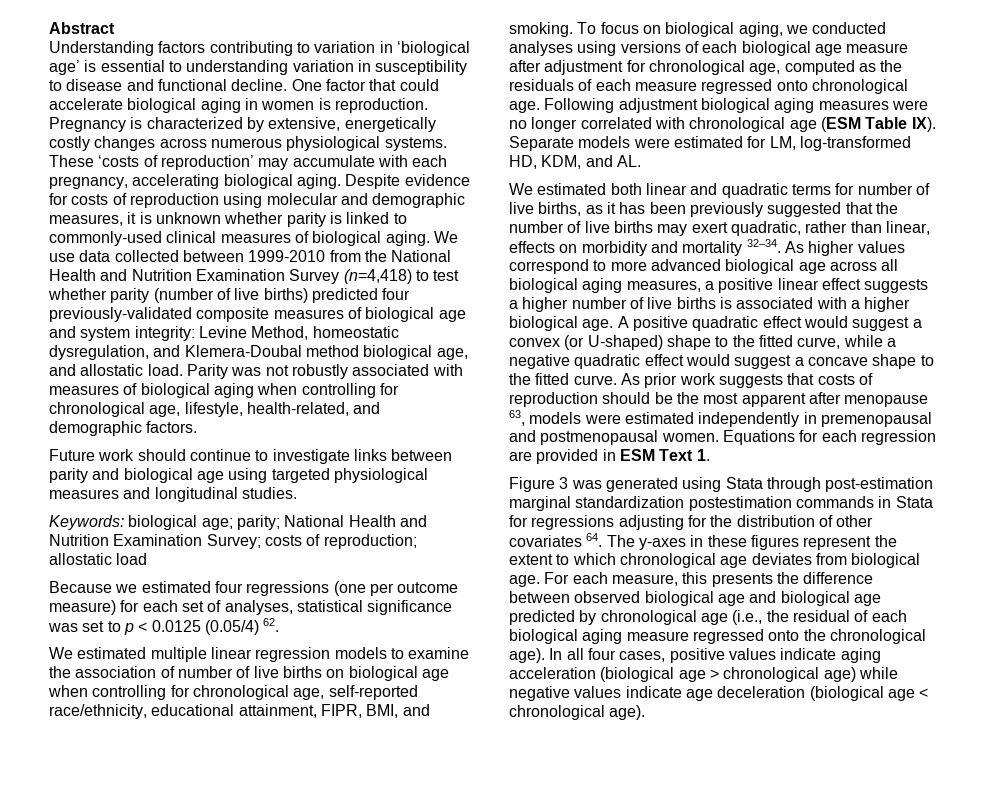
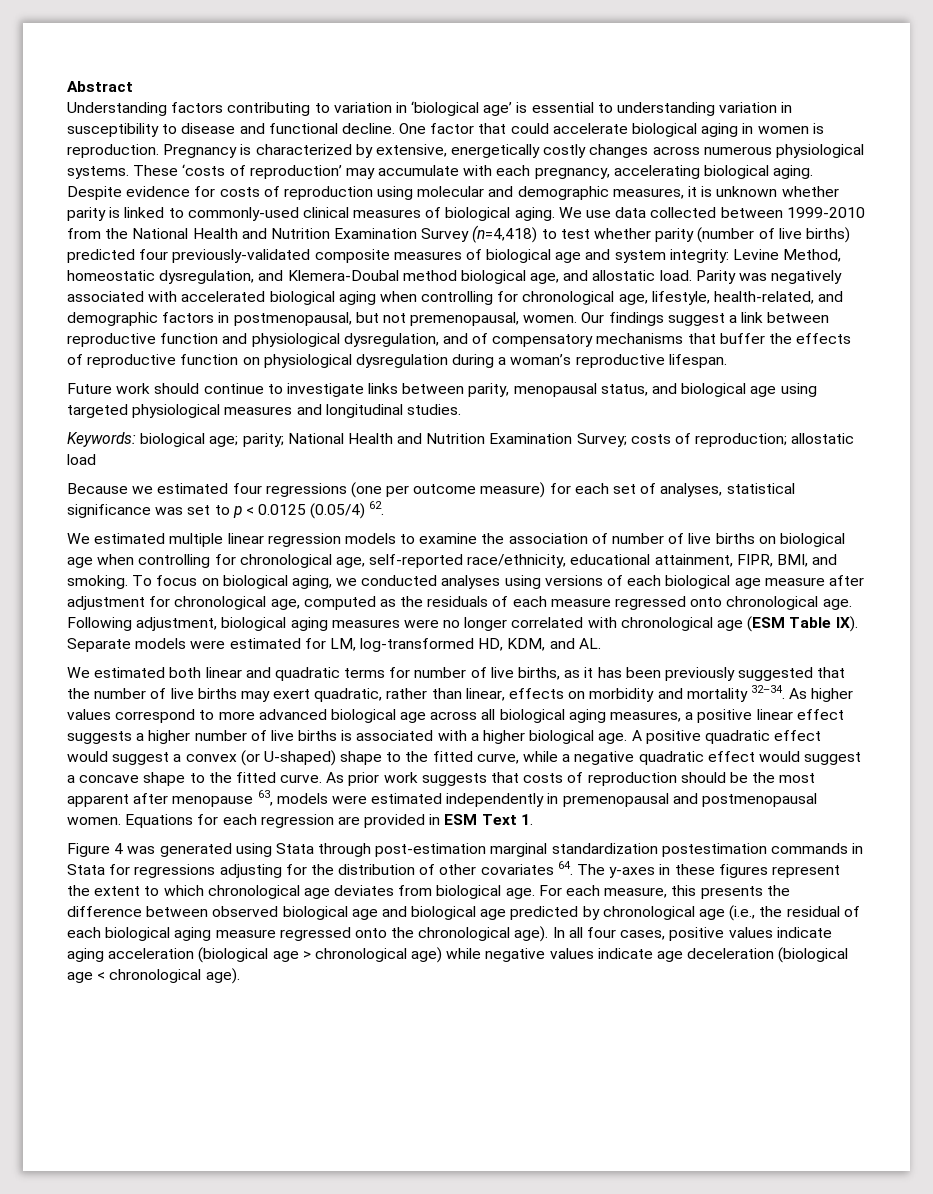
[265,364,463,379] [49,383,138,395] not robustly associated with measures of -> [771,270,843,284] [67,291,266,302] negatively associated with accelerated
[146,421,198,433] factors. -> [162,312,830,326] [67,333,852,347] [67,354,727,368] factors in postmenopausal, but not premenopausal, women. Our findings suggest a link between reproductive function and physiological dysregulation, and of compensatory mechanisms that buffer the effects of reproductive function on physiological dysregulation during a woman’s reproductive lifespan.
[49,468,88,483] parity -> [468,383,648,397] parity, menopausal status,
[618,98,698,113] adjustment -> [136,617,218,631] adjustment,
[559,477,569,489] 3 -> [114,843,124,854] 4

